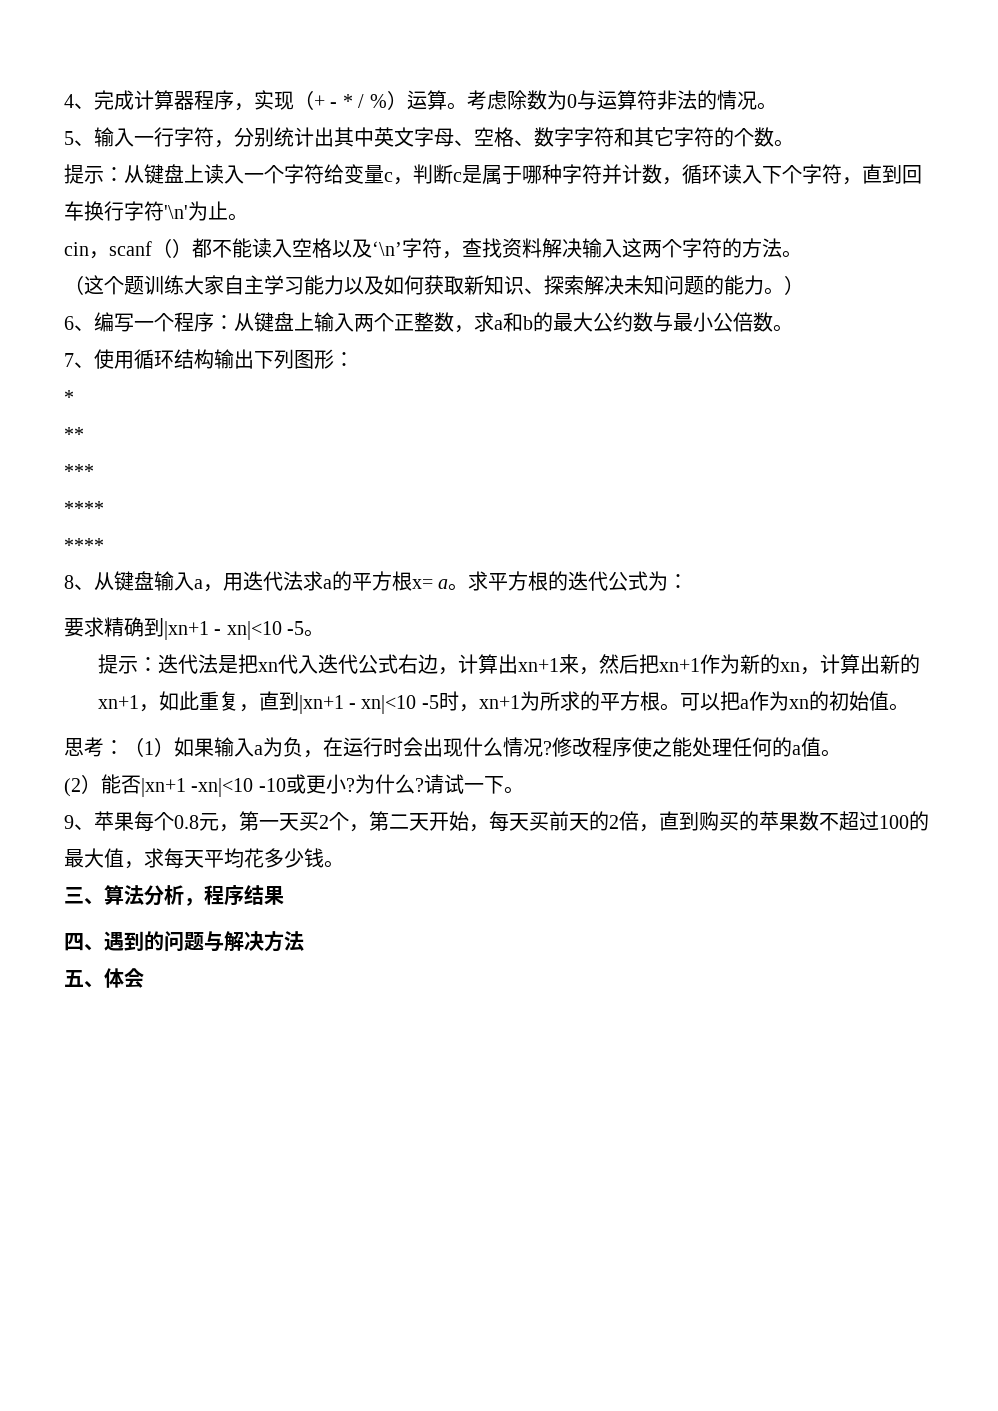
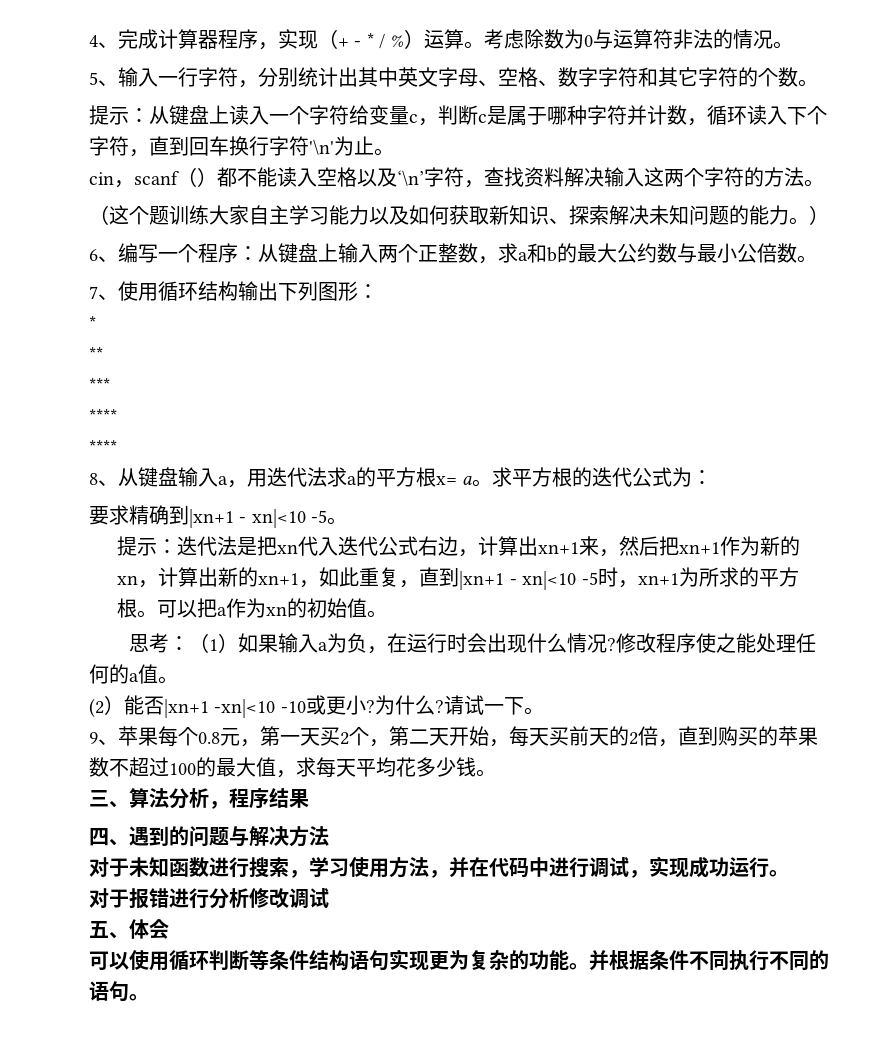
[64,968,144,988] 五、体会 -> [89,856,789,878] [89,888,329,909] [89,919,169,939] [89,949,829,971] [89,981,149,1002] 对于未知函数进行搜索，学习使用方法，并在代码中进行调试，实现成功运行。 // 对于报错进行分析修改调试 // 五、体会 // 可以使用循环判断等条件结构语句实现更为复杂的功能。并根据条件不同执行不同的语句。

